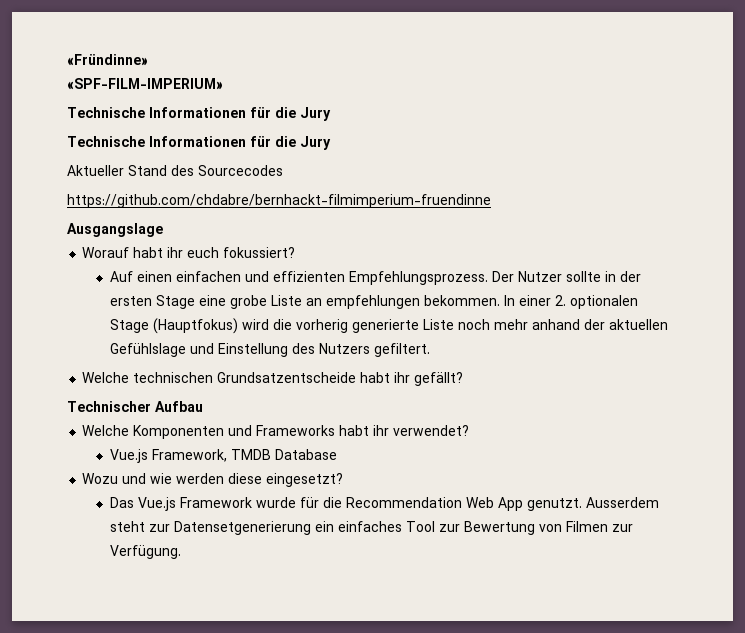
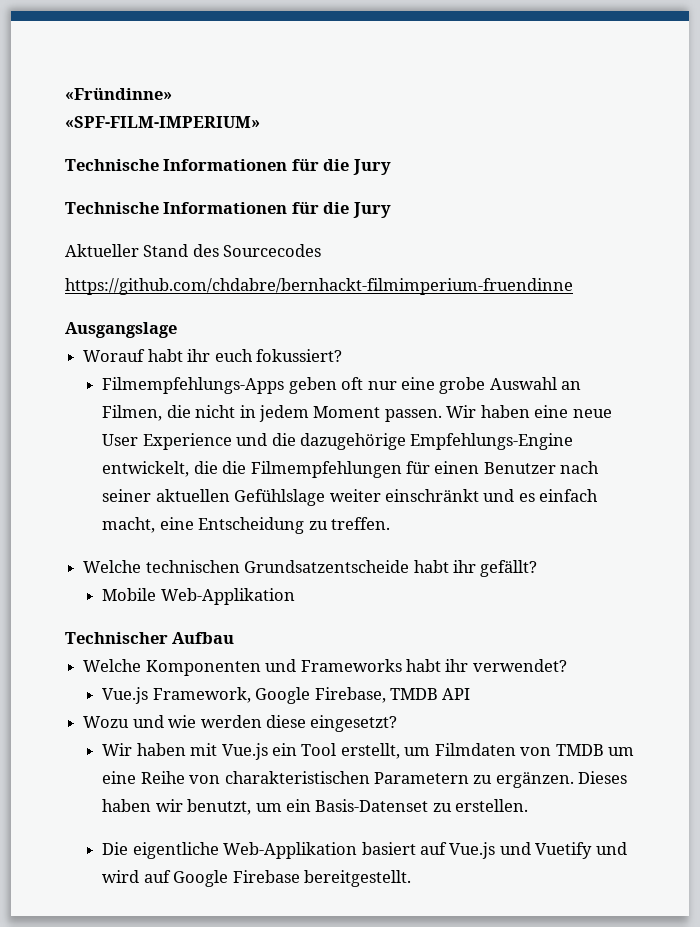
[110,271,642,285] [110,295,639,309] [110,318,669,334] [110,343,431,357] Auf einen einfachen und effizienten Empfehlungsprozess. Der Nutzer sollte in der ersten Stage eine grobe Liste an empfehlungen bekommen. In einer 2. optionalen Stage (Hauptfokus) wird die vorherig generierte Liste noch mehr anhand der aktuellen Gefühlslage und Einstellung des Nutzers gefiltert. -> [102,377,582,394] [102,405,612,422] [102,433,574,450] [102,461,600,478] [102,489,599,506] [102,517,390,534] Filmempfehlungs-Apps geben oft nur eine grobe Auswahl an Filmen, die nicht in jedem Moment passen. Wir haben eine neue User Experience und die dazugehörige Empfehlungs-Engine entwickelt, die die Filmempfehlungen für einen Benutzer nach seiner aktuellen Gefühlslage weiter einschränkt und es einfach macht, eine Entscheidung zu treffen.
(464, 379) none -> [102,588,295,605] // Mobile Web-Applikation
[231,449,338,460] TMDB Database -> [255,687,471,704] Google Firebase, TMDB API
[110,497,660,511] [110,521,634,535] [110,545,182,559] Das Vue.js Framework wurde für die Recommendation Web App genutzt. Ausserdem steht zur Datensetgenerierung ein einfaches Tool zur Bewertung von Filmen zur Verfügung. -> [102,743,635,760] [102,771,628,788] [102,799,529,815] [102,842,627,859] [102,870,411,887] Wir haben mit Vue.js ein Tool erstellt, um Filmdaten von TMDB um eine Reihe von charakteristischen Parametern zu ergänzen. Dieses haben wir benutzt, um ein Basis-Datenset zu erstellen. // Die eigentliche Web-Applikation basiert auf Vue.js und Vuetify und wird auf Google Firebase bereitgestellt.

